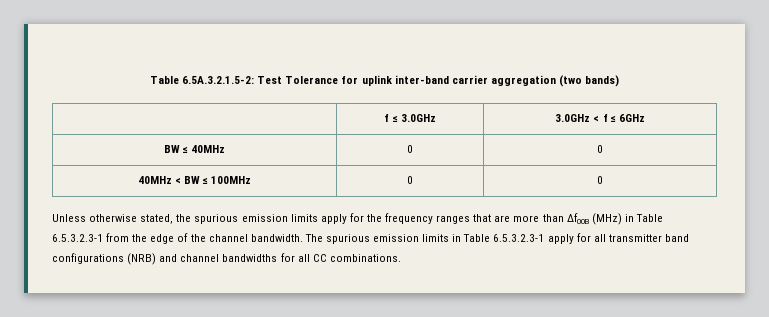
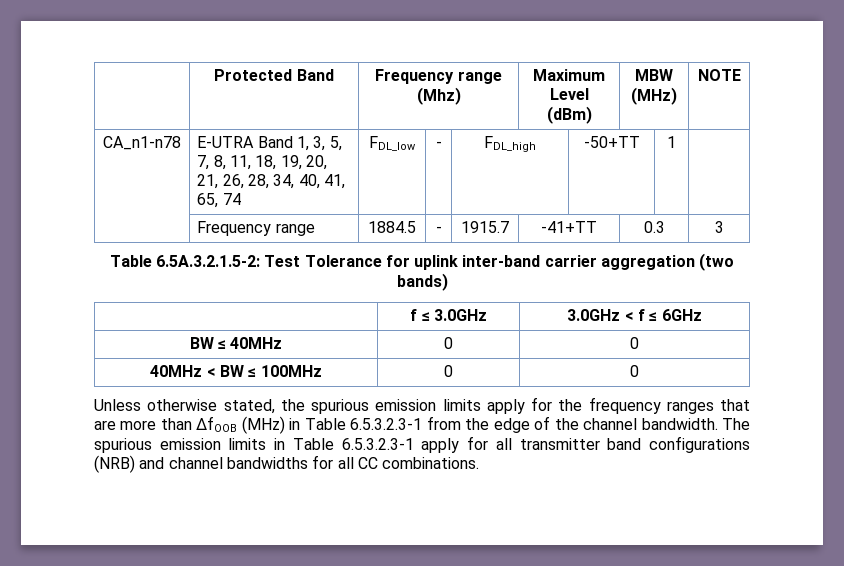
(149, 80) none -> [214,69,334,81] [375,69,502,84] [416,87,461,105] [533,69,605,81] [549,88,589,100] [546,106,592,124] [635,69,673,81] [631,87,677,105] [697,69,741,81] [103,136,181,150] [197,136,342,151] [197,155,327,170] [197,174,345,189] [197,193,241,208] [369,136,416,151] [435,141,442,148] [484,136,536,152] [583,136,640,148] [667,136,676,148] [197,221,315,236] [368,221,416,233] [435,226,442,233] [461,221,509,233] [541,221,597,233] [643,221,665,233] [714,221,724,233] | Protected Band | Frequency range (Mhz) | Maximum Level (dBm) | MBW (MHz) | NOTE // CA_n1-n78 | E-UTRA Band 1, 3, 5, 7, 8, 11, 18, 19, 20, 21, 26, 28, 34, 40, 41, 65, 74 | FDL_low | - | FDL_high | -50+TT | 1 | // | Frequency range | 1884.5 | - | 1915.7 | -41+TT | 0.3 | 3 //

